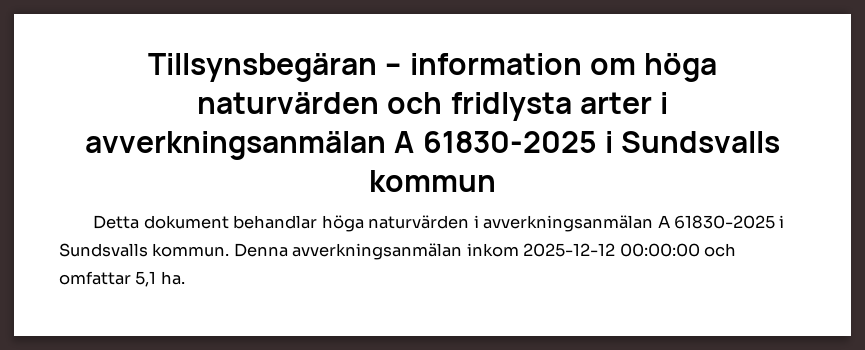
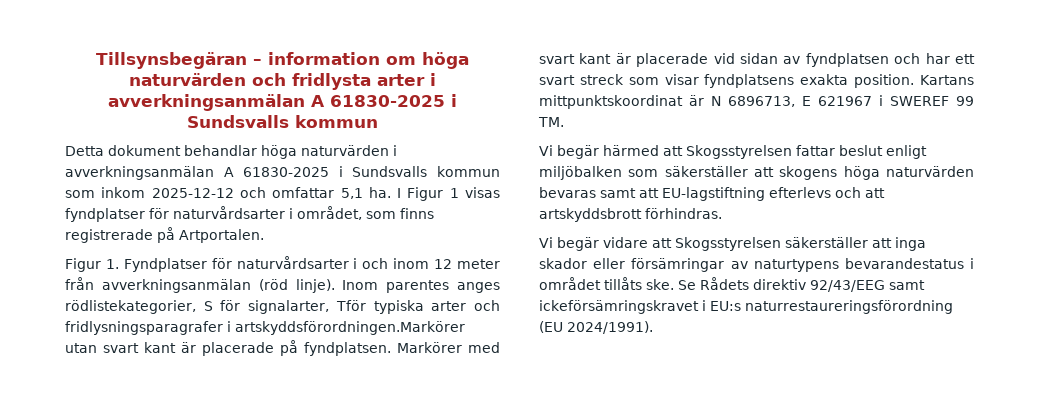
[152,243,463,260] kommun. Denna avverkningsanmälan -> [437,166,501,177] [65,190,95,198] kommun som
[619,243,700,257] 00:00:00 -> (234, 193) none
(185, 278) none -> [397,187,500,201] [65,206,434,222] [65,227,264,243] [65,256,500,272] [65,277,500,293] [65,300,501,314] [65,321,465,335] [65,340,500,356] [539,53,975,67] [539,74,974,88] [539,95,974,109] [538,117,564,127] [539,145,927,159] [539,166,974,180] [539,187,885,201] [539,208,722,222] [539,237,926,251] [539,258,974,272] [539,277,925,292] [539,300,953,314] [539,321,653,334] I Figur 1 visas fyndplatser för naturvårdsarter i området, som finns registrerade på Artportalen. // Figur 1. Fyndplatser för naturvårdsarter i och inom 12 meter från avverkningsanmälan (röd linje). Inom parentes anges rödlistekategorier, S för signalarter, Tför typiska arter och fridlysningsparagrafer i artskyddsförordningen.Markörer utan svart kant är placerade på fyndplatsen. Markörer med svart kant är placerade vid sidan av fyndplatsen och har ett svart streck som visar fyndplatsens exakta position. Kartans mittpunktskoordinat är N 6896713, E 621967 i SWEREF 99 TM. // Vi begär härmed att Skogsstyrelsen fattar beslut enligt miljöbalken som säkerställer att skogens höga naturvärden bevaras samt att EU-lagstiftning efterlevs och att artskyddsbrott förhindras. // Vi begär vidare att Skogsstyrelsen säkerställer att inga skador eller försämringar av naturtypens bevarandestatus i området tillåts ske. Se Rådets direktiv 92/43/EEG samt ickeförsämringskravet i EU:s naturrestaureringsförordning (EU 2024/1991).

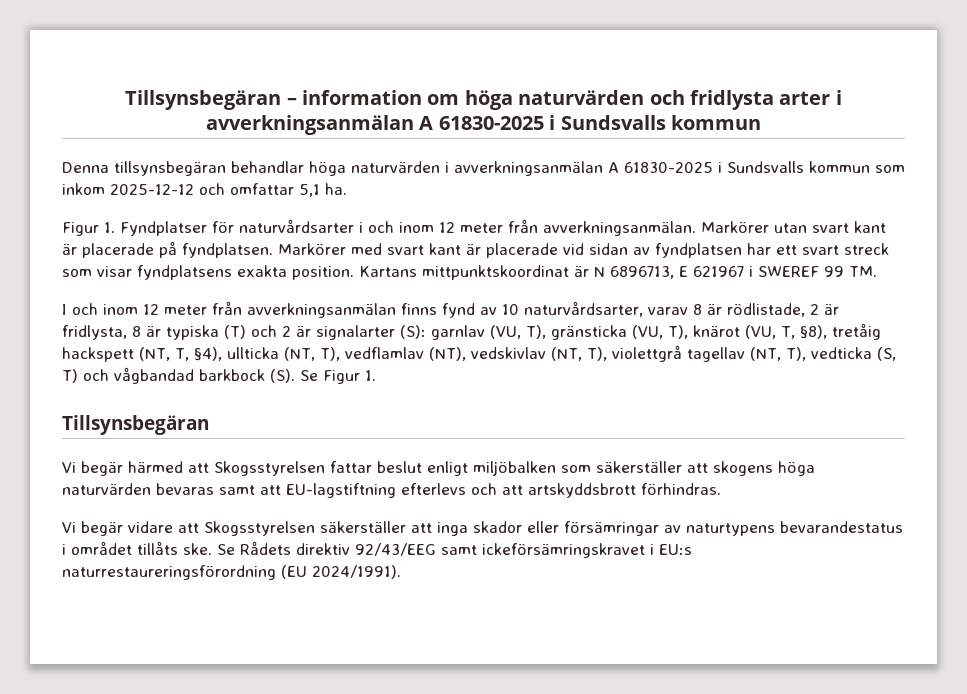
[65,145,181,156] Detta dokument -> [62,161,226,176] Denna tillsynsbegäran
[397,187,500,201] [65,206,434,222] [65,227,264,243] I Figur 1 visas fyndplatser för naturvårdsarter i området, som finns registrerade på Artportalen. -> (347, 189) none
[101,279,500,293] [65,300,501,314] [65,321,465,335] avverkningsanmälan (röd linje). Inom parentes anges rödlistekategorier, S för signalarter, Tför typiska arter och fridlysningsparagrafer i artskyddsförordningen.Markörer -> [543,221,769,236] avverkningsanmälan. Markörer
[894,53,921,64] och -> (742, 250) none
(564, 122) none -> [62,301,839,318] [62,323,881,340] [62,345,896,362] [62,367,376,384] [62,415,209,435] // I och inom 12 meter från avverkningsanmälan finns fynd av 10 naturvårdsarter, varav 8 är rödlistade, 2 är fridlysta, 8 är typiska (T) och 2 är signalarter (S): garnlav (VU, T), gränsticka (VU, T), knärot (VU, T, §8), tretåig hackspett (NT, T, §4), ullticka (NT, T), vedflamlav (NT), vedskivlav (NT, T), violettgrå tagellav (NT, T), vedticka (S, T) och vågbandad barkbock (S). Se Figur 1. // Tillsynsbegäran

